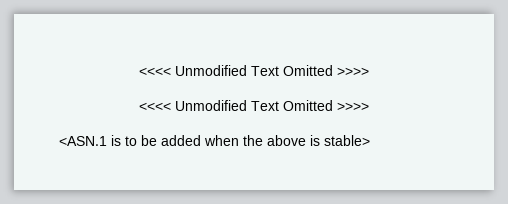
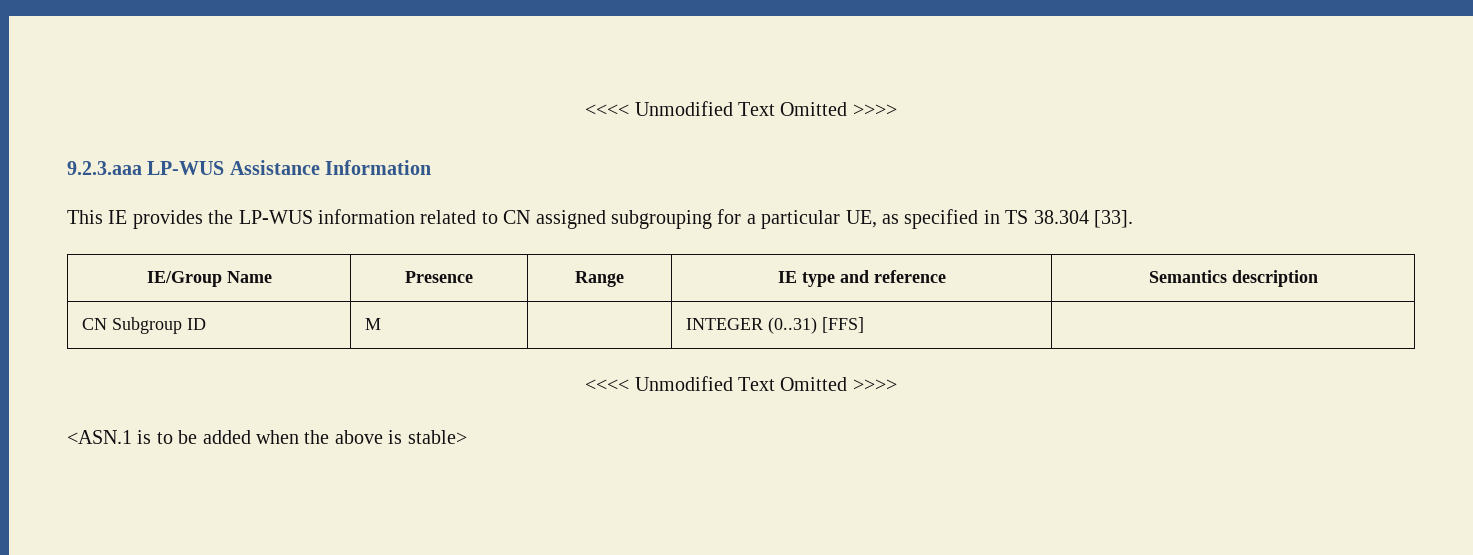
[139,65,369,76] <<<< Unmodified Text Omitted >>>> -> [585,101,897,116] [67,160,432,175] [67,209,1133,229] [146,271,272,287] [405,271,473,283] [575,271,624,287] [777,270,946,287] [1148,270,1318,287] [81,317,206,334] [364,318,381,330] [685,317,864,334] <<<< Unmodified Text Omitted >>>> // 9.2.3.aaa LP-WUS Assistance Information // This IE provides the LP-WUS information related to CN assigned subgrouping for a particular UE, as specified in TS 38.304 [33]. // IE/Group Name | Presence | Range | IE type and reference | Semantics description // CN Subgroup ID | M | | INTEGER (0..31) [FFS] |

